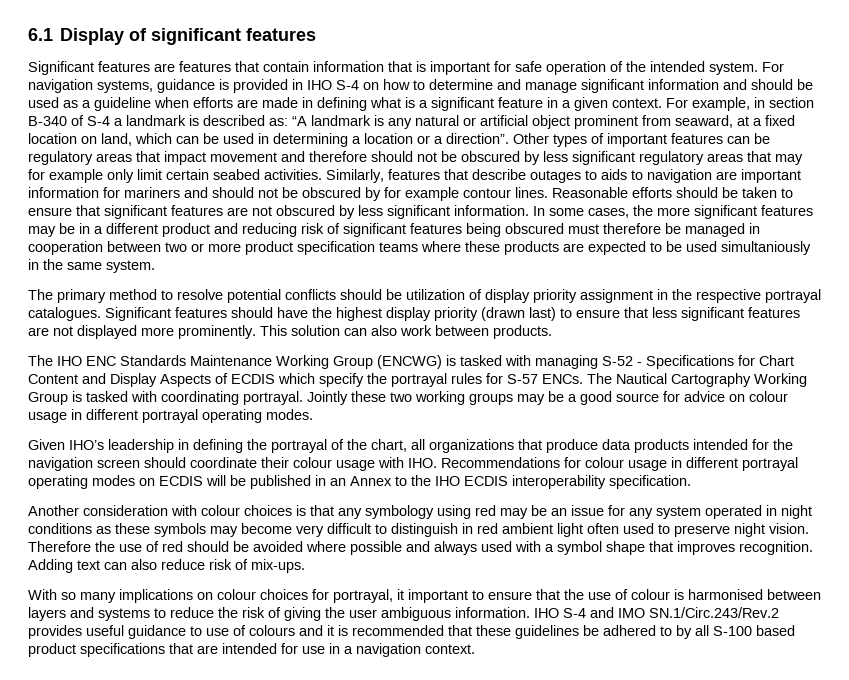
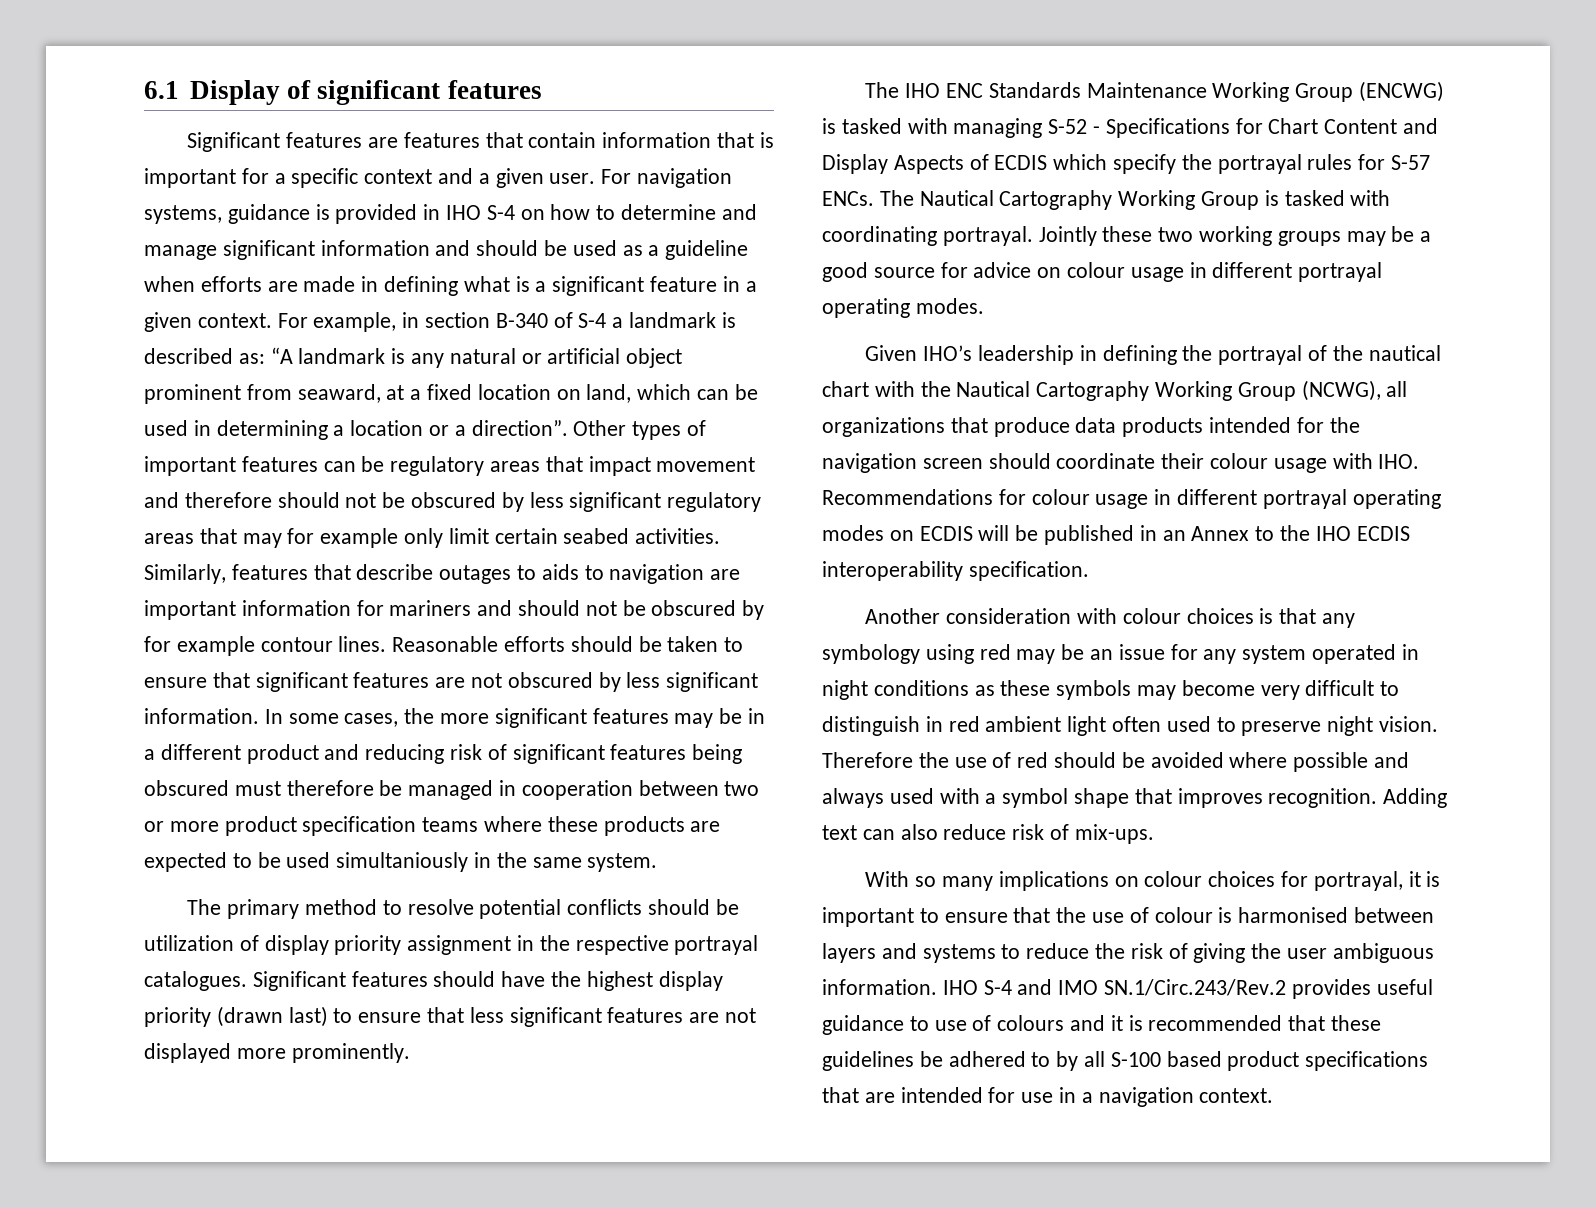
[515,61,758,75] safe operation of the intended system. -> [274,168,596,188] a specific context and a given user.
[260,325,552,339] This solution can also work between products. -> (410, 1053) none
[371,439,407,452] chart, -> [1368,345,1441,361] [822,380,1381,401] nautical chart with the Nautical Cartography Working Group (NCWG),
(404, 594) none -> [1426,871,1441,887] is

